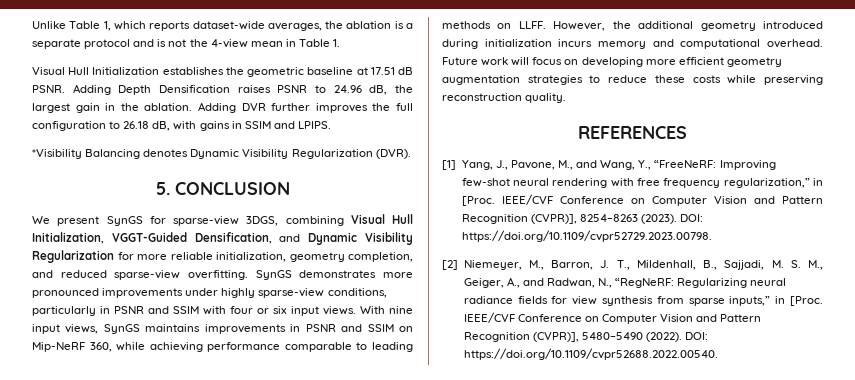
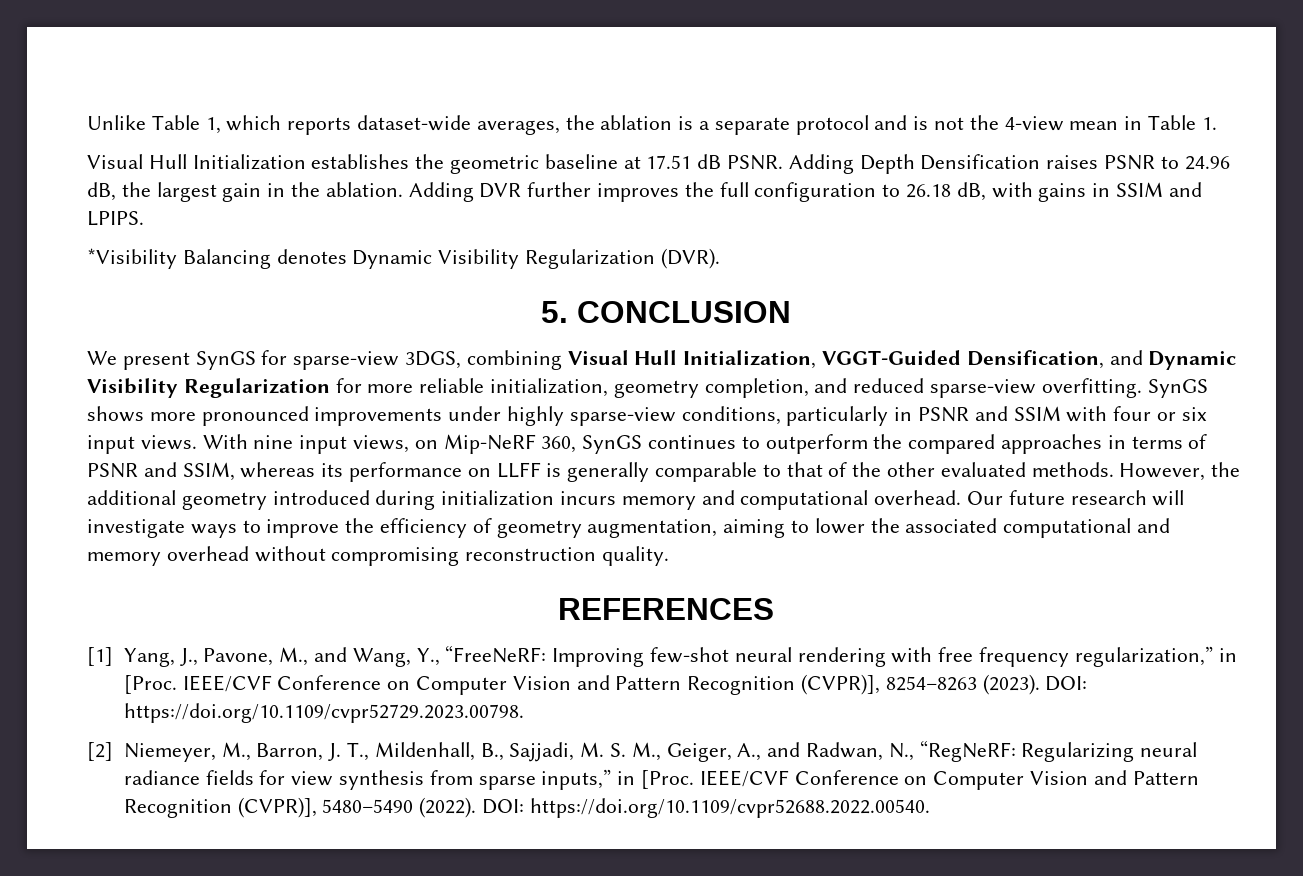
[299,270,377,278] demonstrates -> [87,406,144,422] shows
[103,324,413,334] [32,342,413,352] [442,21,546,29] SynGS maintains improvements in PSNR and SSIM on Mip-NeRF 360, while achieving performance comparable to leading methods on LLFF. -> [414,434,1208,454] [87,462,1114,482] on Mip-NeRF 360, SynGS continues to outperform the compared approaches in terms of PSNR and SSIM, whereas its performance on LLFF is generally comparable to that of the other evaluated methods.
[442,57,782,67] [442,75,823,85] Future work will focus on developing more efficient geometry augmentation strategies to reduce these costs while preserving -> [967,490,1185,506] [87,518,1171,538] [87,546,460,566] Our future research will investigate ways to improve the efficiency of geometry augmentation, aiming to lower the associated computational and memory overhead without compromising

